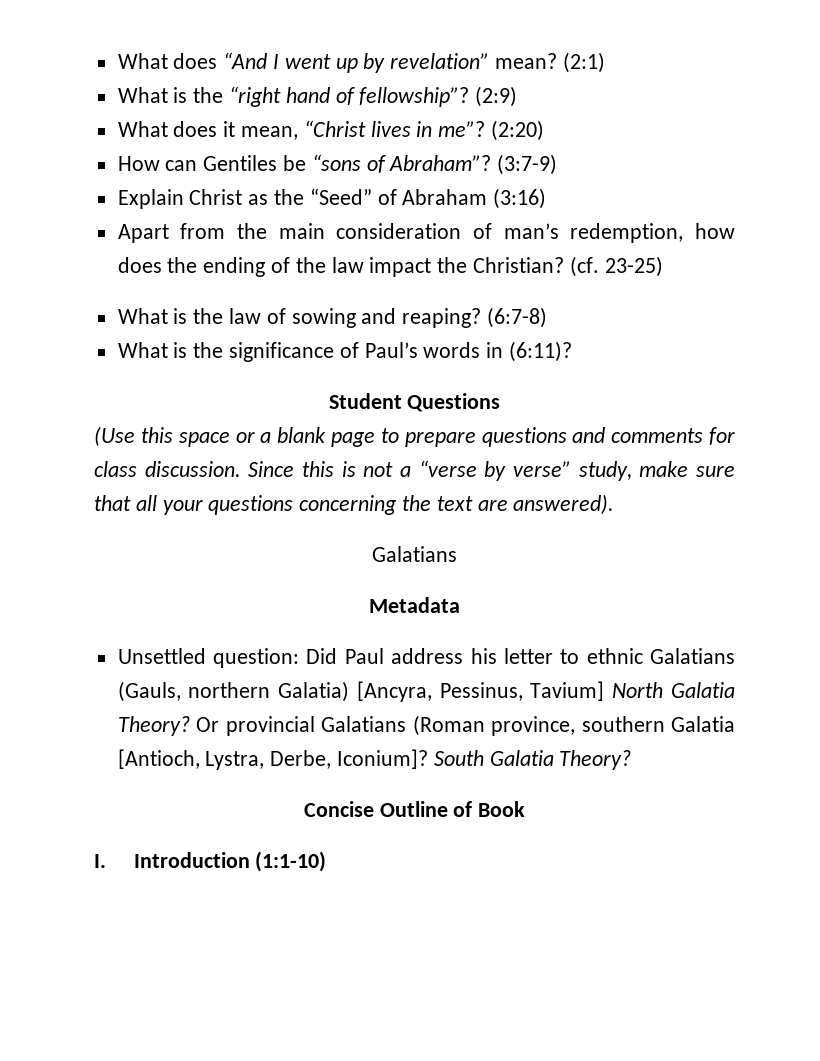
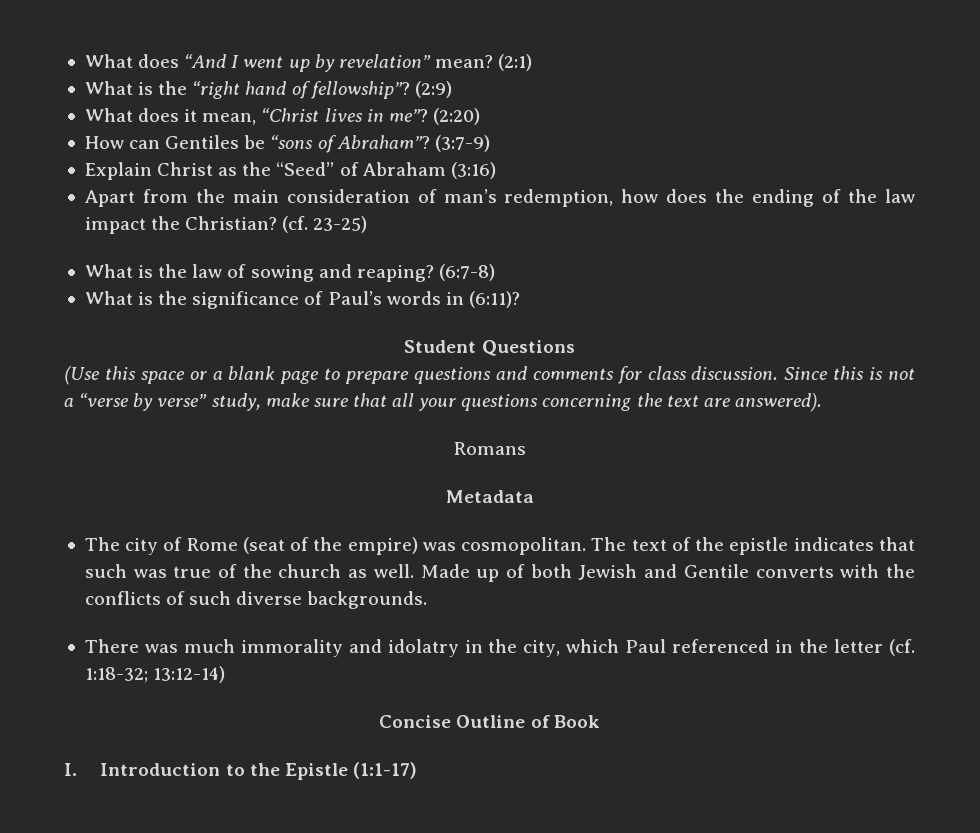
[372,546,457,562] Galatians -> [453,442,526,455] Romans
[117,648,735,668] [117,681,736,702] [117,715,736,736] [117,749,632,770] Unsettled question: Did Paul address his letter to ethnic Galatians (Gauls, northern Galatia) [Ancyra, Pessinus, Tavium] North Galatia Theory? Or provincial Galatians (Roman province, southern Galatia [Antioch, Lystra, Derbe, Iconium]? South Galatia Theory? -> [84,537,916,555] [84,564,916,582] [84,591,428,609] [84,639,916,657] [84,666,226,683] The city of Rome (seat of the empire) was cosmopolitan. The text of the epistle indicates that such was true of the church as well. Made up of both Jewish and Gentile converts with the conflicts of such diverse backgrounds. // There was much immorality and idolatry in the city, which Paul referenced in the letter (cf. 1:18-32; 13:12-14)
[255,851,327,872] (1:1-10) -> [225,762,417,780] to the Epistle (1:1-17)

